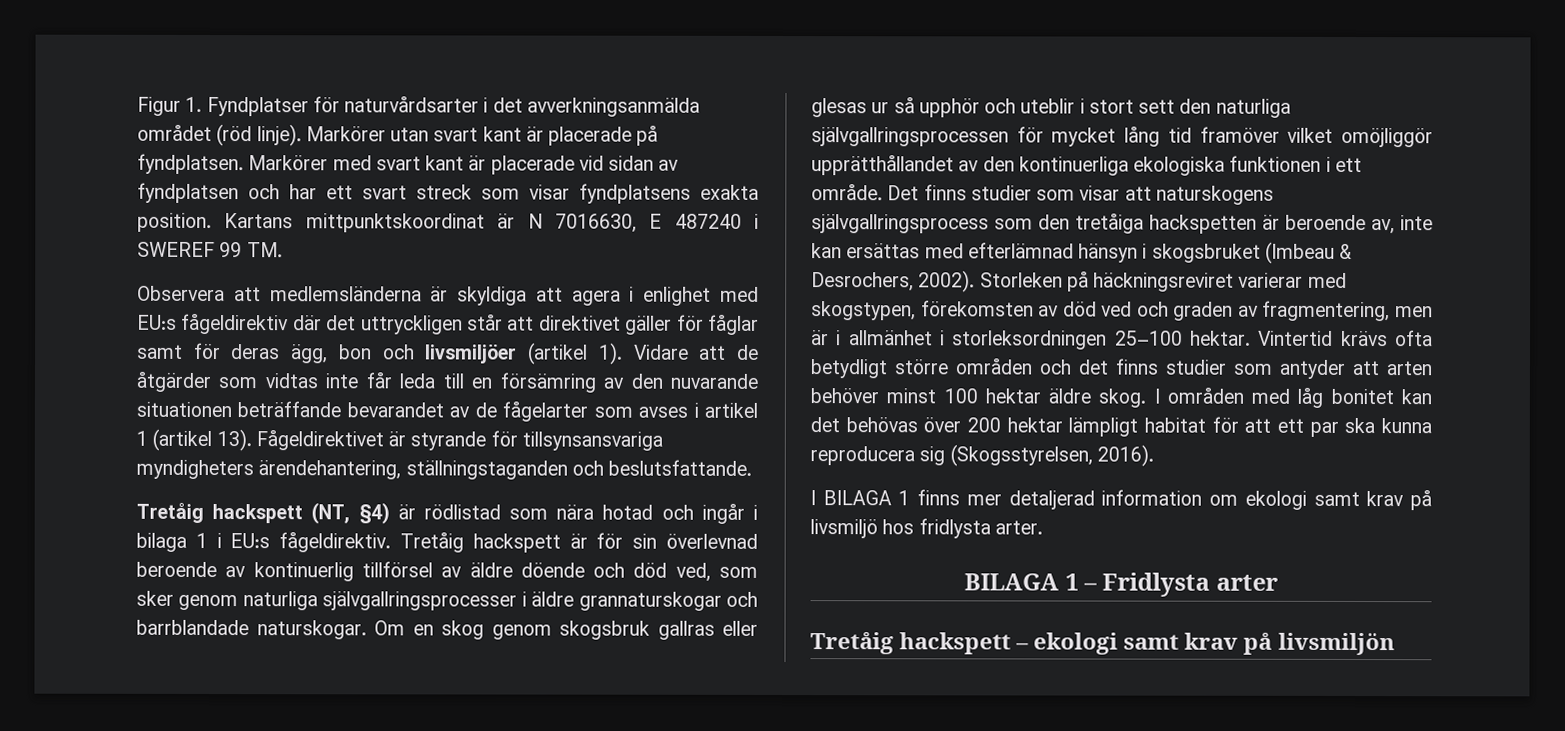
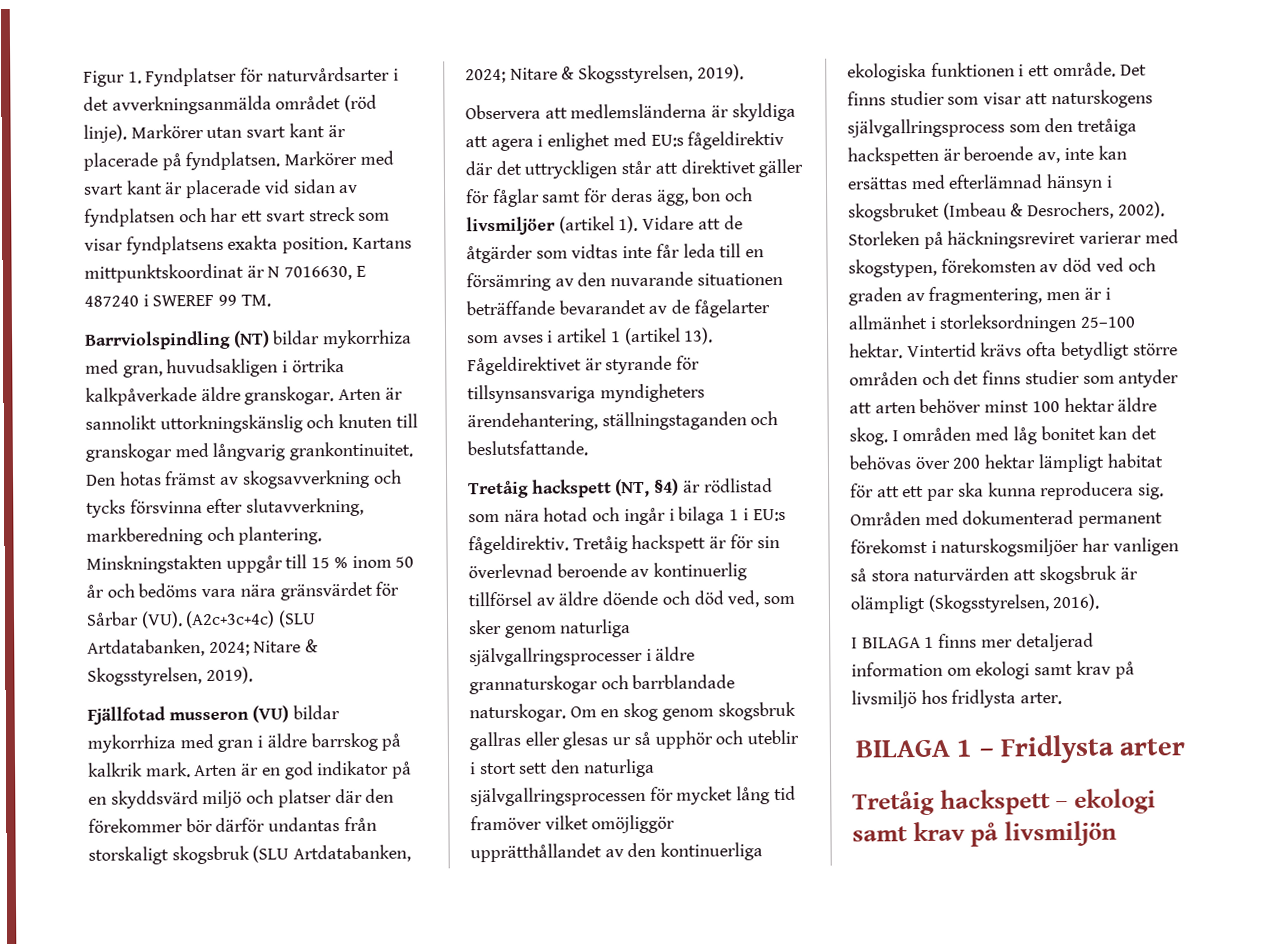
(283, 250) none -> [85,329,413,350] [85,358,345,378] [85,386,403,406] [85,413,418,434] [85,441,414,462] [86,469,402,489] [86,497,365,518] [86,526,323,546] [86,554,415,574] [86,581,400,601] [86,610,317,629] [87,639,320,657] [87,666,253,686] [87,705,341,725] [87,732,402,753] [88,760,413,780] [88,788,395,809] [88,816,377,833] [88,844,412,865] [465,64,744,84] // Barrviolspindling (NT) bildar mykorrhiza med gran, huvudsakligen i örtrika kalkpåverkade äldre granskogar. Arten är sannolikt uttorkningskänslig och knuten till granskogar med långvarig grankontinuitet. Den hotas främst av skogsavverkning och tycks försvinna efter slutavverkning, markberedning och plantering. Minskningstakten uppgår till 15 % inom 50 år och bedöms vara nära gränsvärdet för Sårbar (VU). (A2c+3c+4c) (SLU Artdatabanken, 2024; Nitare & Skogsstyrelsen, 2019). // Fjällfotad musseron (VU) bildar mykorrhiza med gran i äldre barrskog på kalkrik mark. Arten är en god indikator på en skyddsvärd miljö och platser där den förekommer bör därför undantas från storskaligt skogsbruk (SLU Artdatabanken, 2024; Nitare & Skogsstyrelsen, 2019).
[919,446,946,466] sig -> [1138,483,1165,500] [850,509,1164,528] [850,537,1179,557] [850,565,1138,585] [850,594,925,614] sig. Områden med dokumenterad permanent förekomst i naturskogsmiljöer har vanligen så stora naturvärden att skogsbruk är olämpligt

